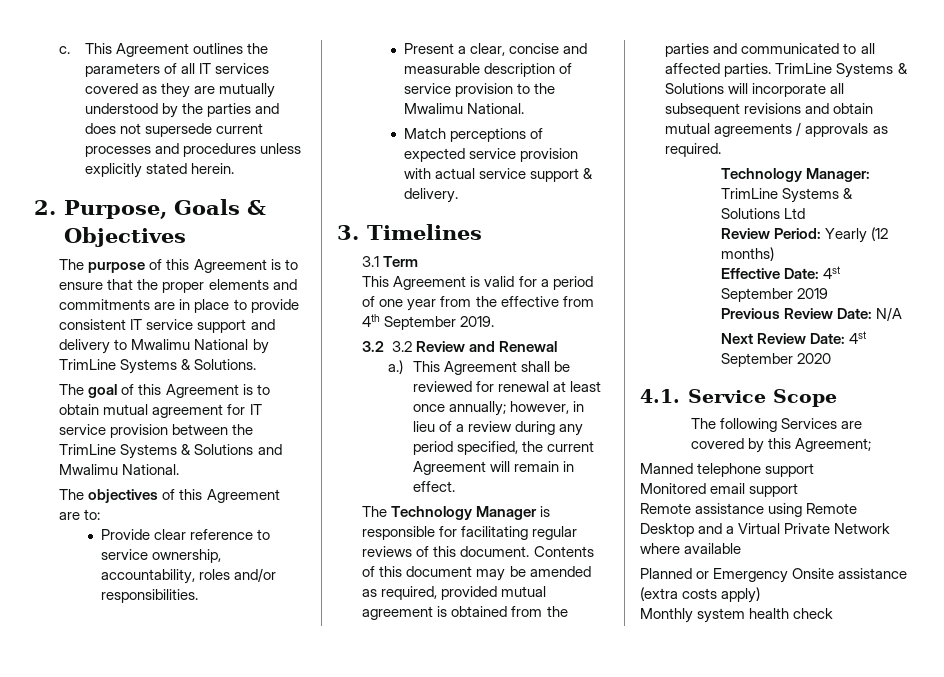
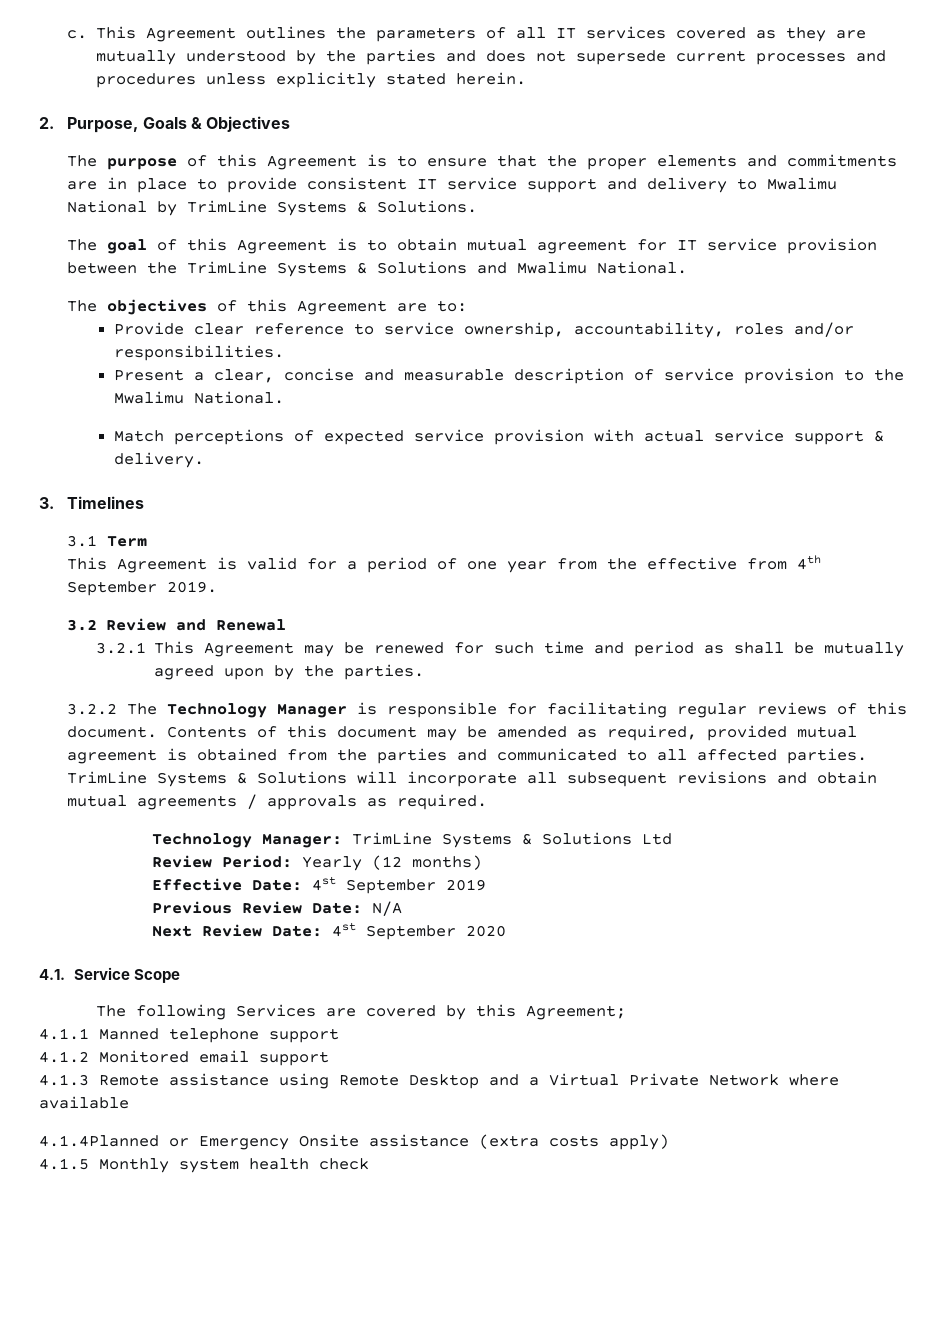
[391,341,412,352] 3.2 -> (98, 625) none
[387,360,571,375] [412,381,602,392] [412,401,585,416] [412,421,584,436] [412,441,595,455] [412,461,575,475] [412,481,455,492] a.) This Agreement shall be reviewed for renewal at least once annually; however, in lieu of a review during any period specified, the current Agreement will remain in effect. // -> [95,641,904,657] [153,664,424,680] [67,703,118,715] 3.2.1 This Agreement may be renewed for such time and period as shall be mutually agreed upon by the parties. // 3.2.2
(871, 445) none -> [39,1028,89,1040] 4.1.1
(815, 470) none -> [39,1051,89,1063] 4.1.2
(799, 490) none -> [39,1074,89,1086] 4.1.3
[640,568,692,579] Planned -> [39,1135,159,1147] 4.1.4Planned
(761, 595) none -> [39,1158,89,1170] 4.1.5

